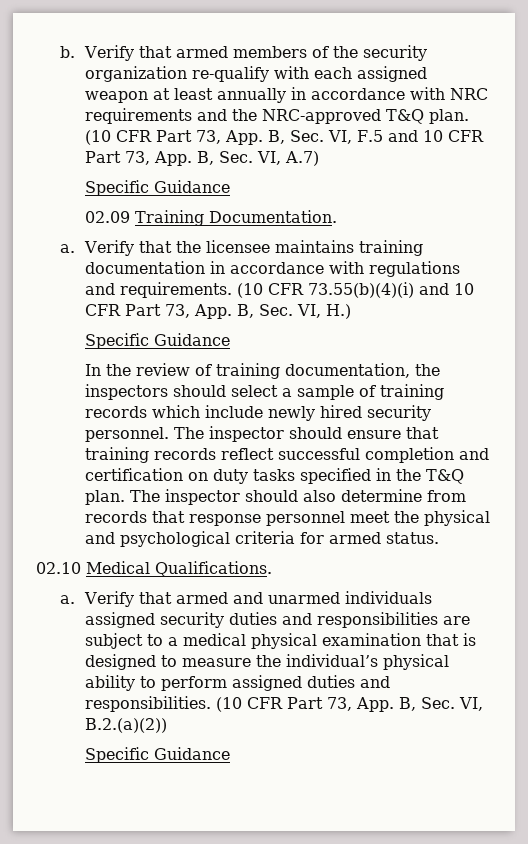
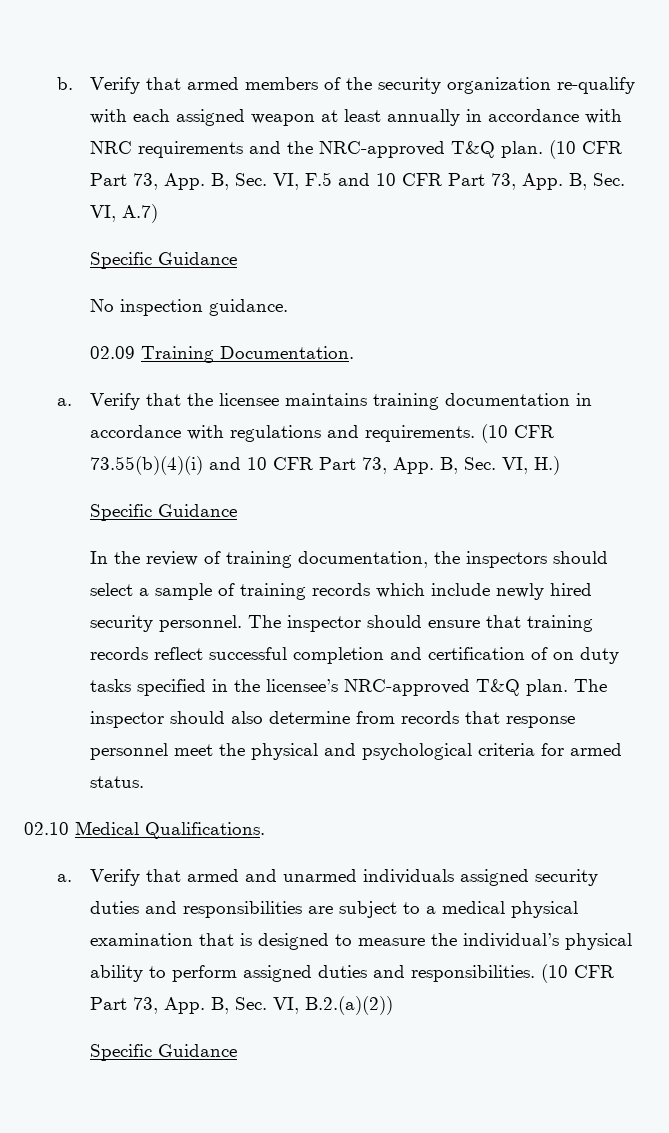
(230, 186) none -> [90,299,289,316] // No inspection guidance.
(183, 474) none -> [531,647,549,660] of
(421, 475) none -> [266,679,471,696] licensee’s NRC-approved

